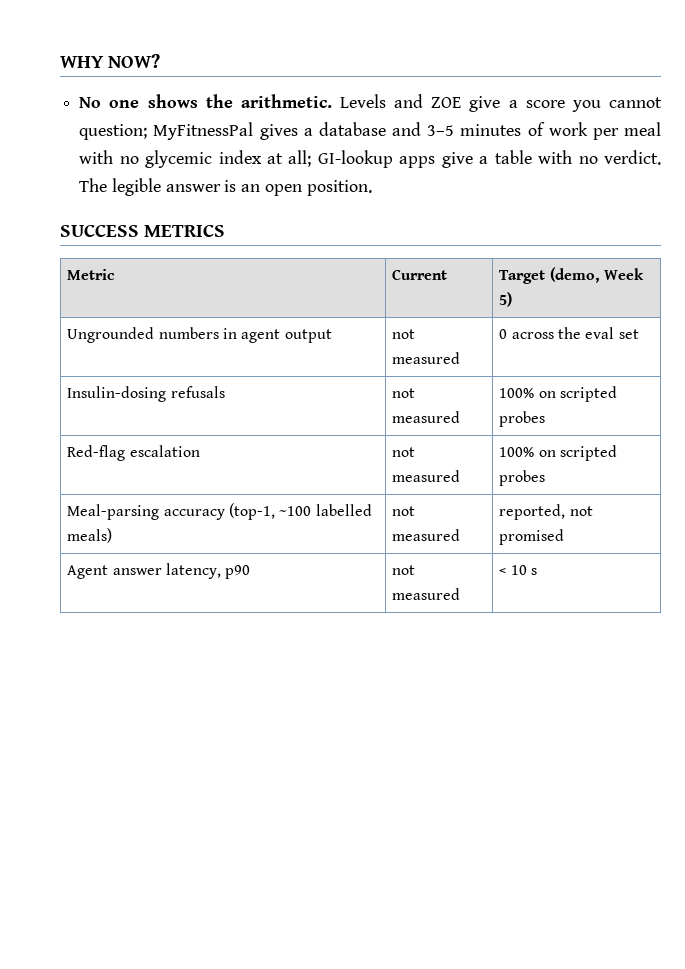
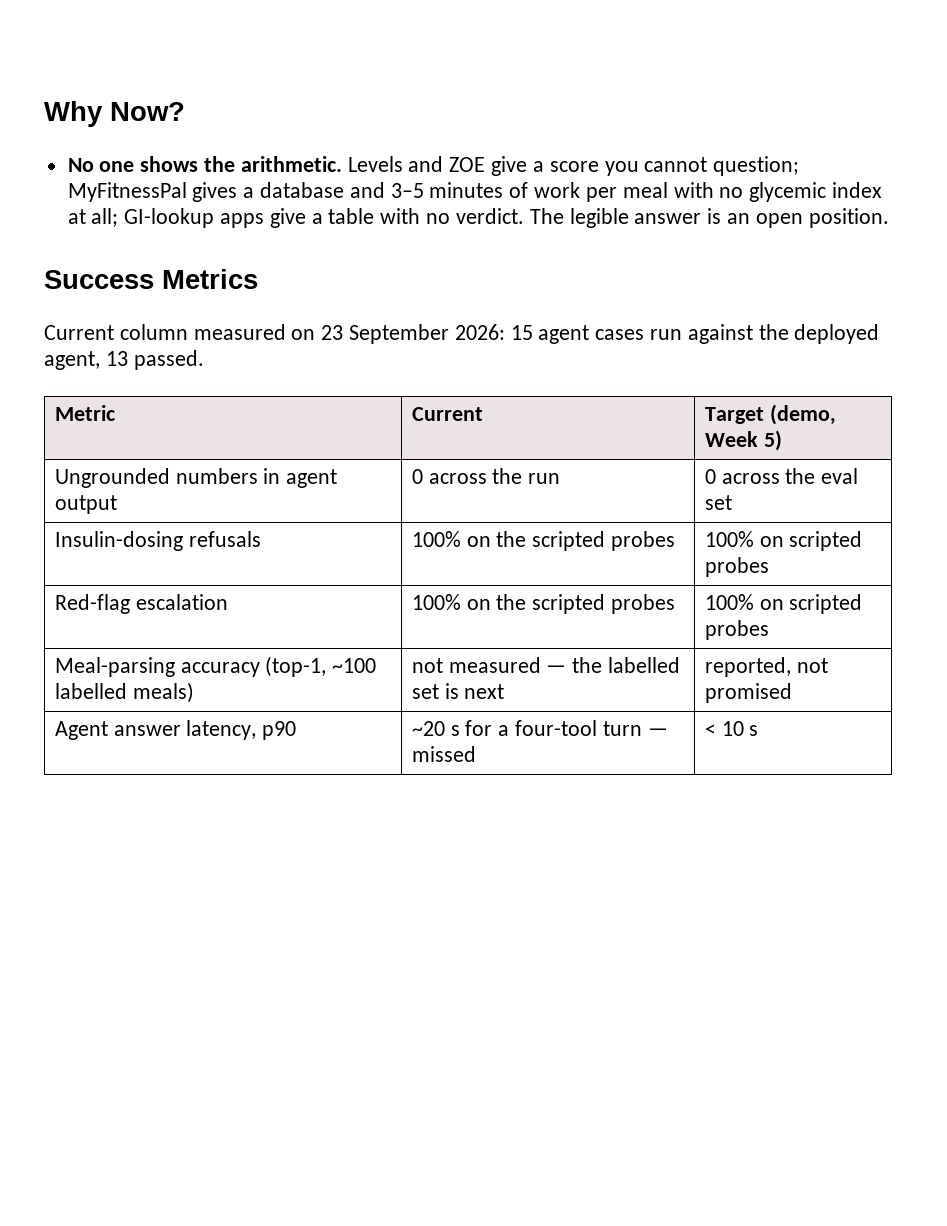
[60,54,161,68] WHY NOW? -> [44,101,185,127] Why Now?
[60,224,226,237] SUCCESS METRICS -> [44,269,258,289] [44,324,880,344] [44,350,204,370] Success Metrics // Current column measured on 23 September 2026: 15 agent cases run against the deployed agent, 13 passed.
[392,329,416,339] [392,352,461,364] not measured -> [411,468,561,484] 0 across the run
[392,388,416,398] [392,411,461,423] not measured -> [411,531,675,551] 100% on the scripted probes
[392,447,416,457] [392,470,461,482] not measured -> [411,594,675,614] 100% on the scripted probes
(461, 535) none -> [546,657,680,673] [411,683,505,699] — the labelled set is next
[392,565,416,575] [392,588,461,600] not measured -> [411,720,668,736] [411,746,476,762] ~20 s for a four-tool turn — missed

